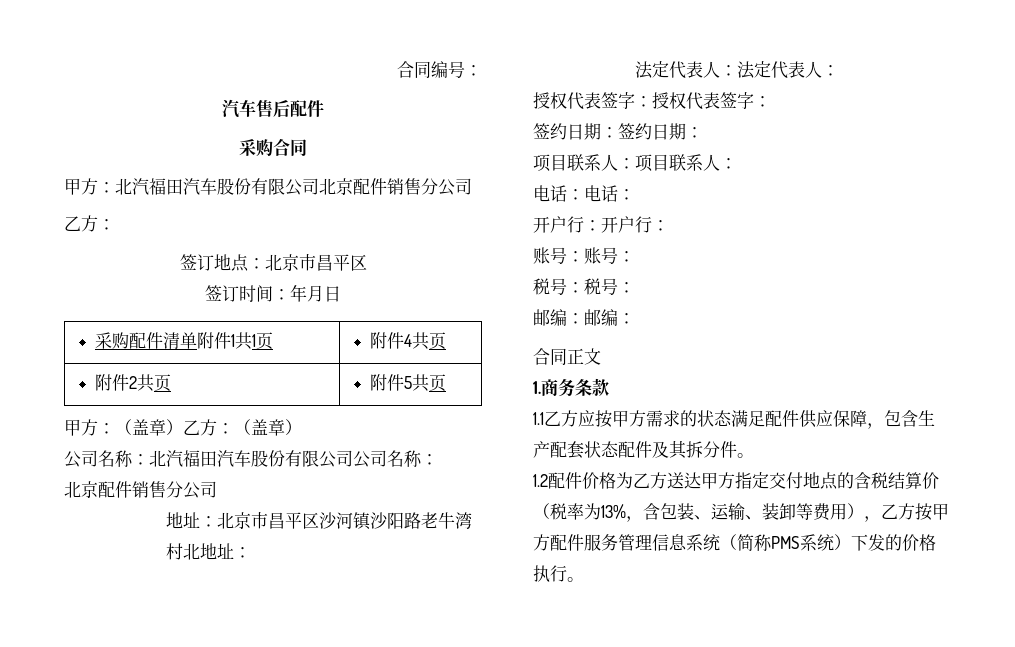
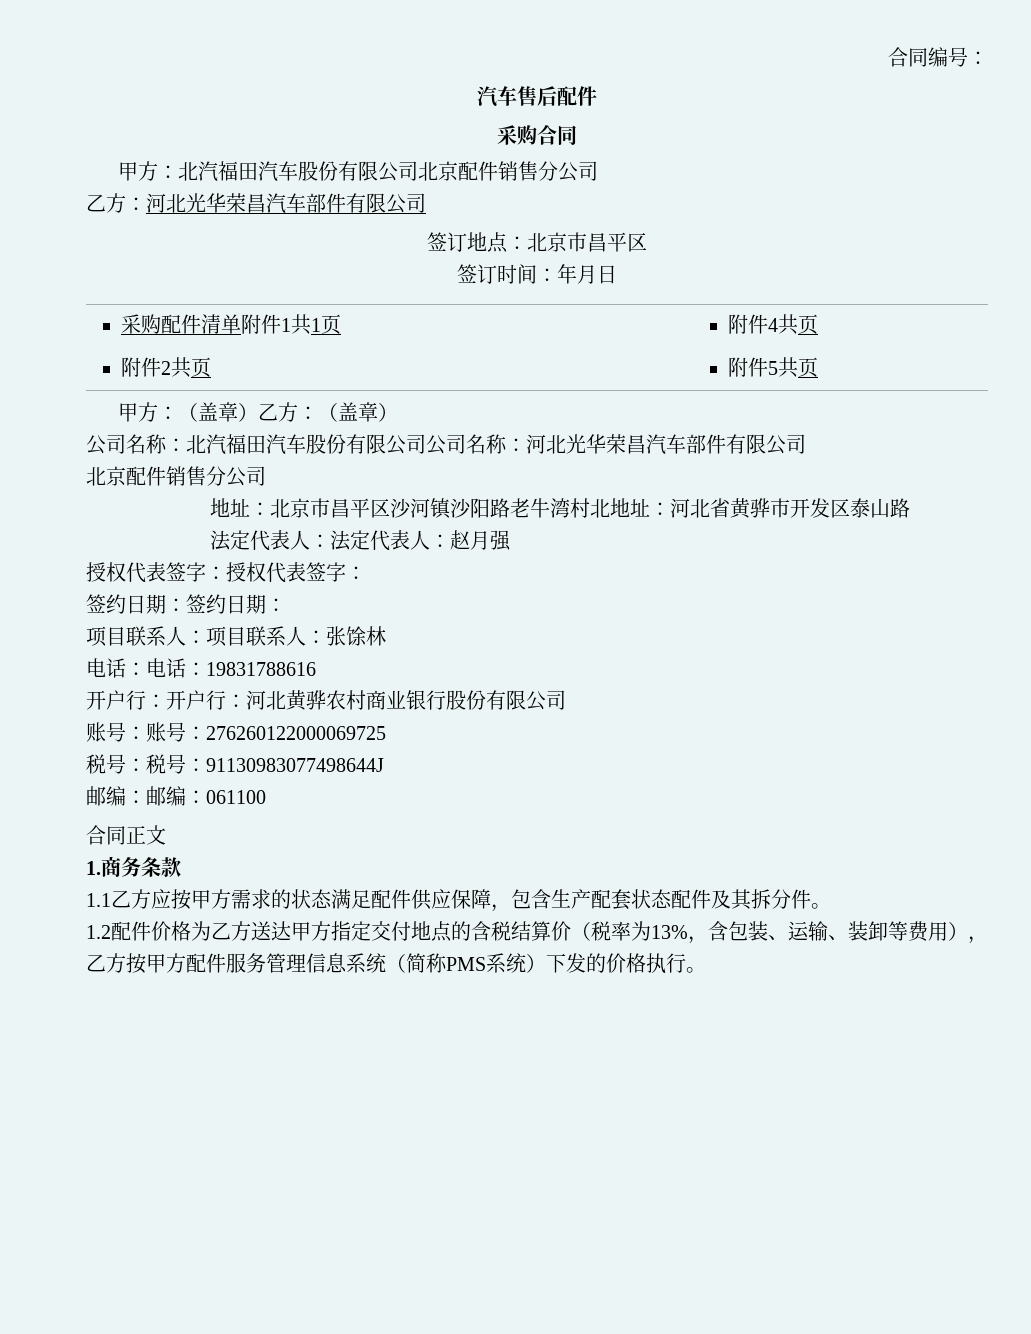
(115, 224) none -> [146,193,426,214] 河北光华荣昌汽车部件有限公司
(438, 459) none -> [526,434,806,455] 河北光华荣昌汽车部件有限公司
(252, 552) none -> [669,498,910,519] 河北省黄骅市开发区泰山路
(840, 70) none -> [449,530,511,551] 赵月强
(737, 163) none -> [326,626,386,646] 张馀林
(635, 194) none -> [206,662,316,676] 19831788616
(669, 225) none -> [246,690,566,711] 河北黄骅农村商业银行股份有限公司
(635, 256) none -> [206,726,386,740] 276260122000069725
(635, 287) none -> [206,758,384,772] 91130983077498644J
(635, 318) none -> [206,790,266,804] 061100

